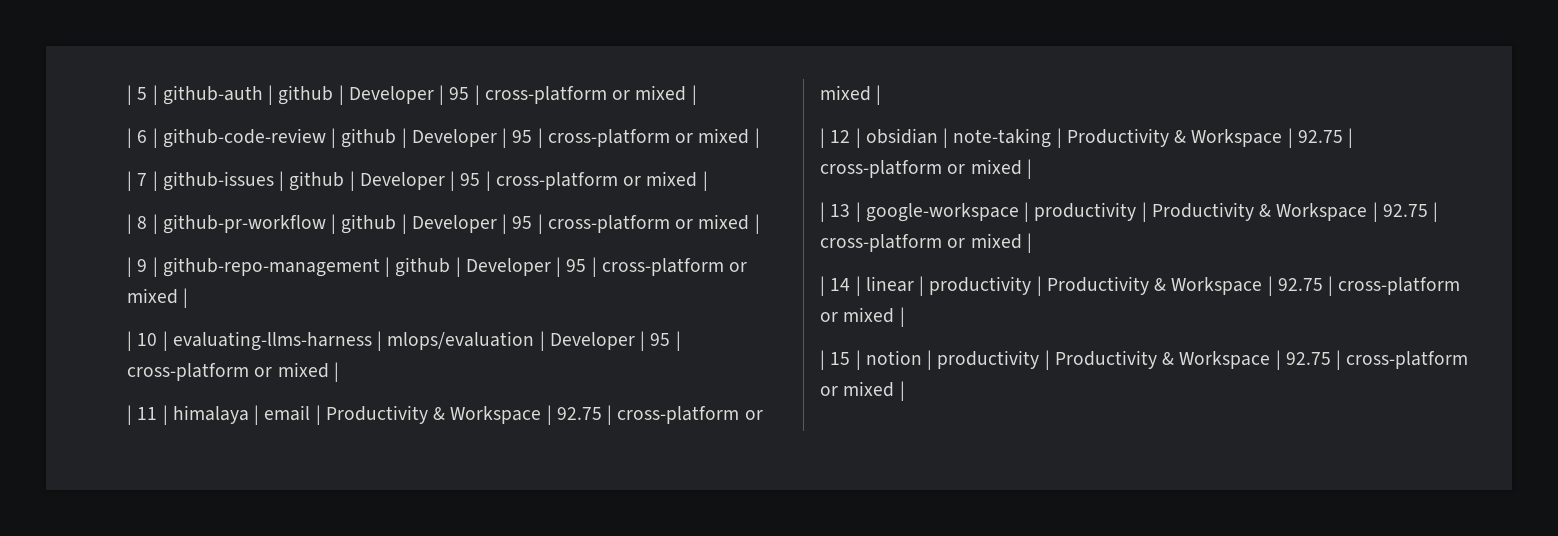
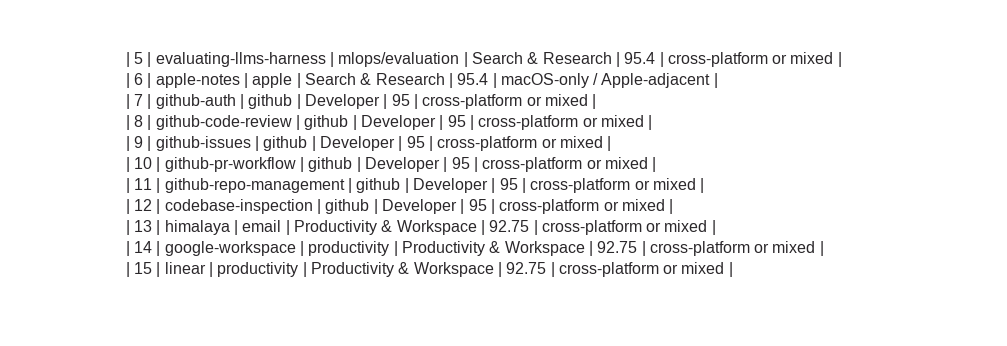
(158, 95) none -> [155,52,842,67] [125,73,718,88] [125,94,152,109] evaluating-llms-harness | mlops/evaluation | Search & Research | 95.4 | cross-platform or mixed | // | 6 | apple-notes | apple | Search & Research | 95.4 | macOS-only / Apple-adjacent | // | 7 |
[137,130,148,143] 6 -> [134,115,144,127] 8
[137,173,148,186] 7 -> [134,136,144,148] 9
[137,216,148,229] 8 -> [134,157,153,169] 10
[137,259,148,272] 9 -> [134,178,153,190] 11
[137,331,535,351] 10 | evaluating-llms-harness | mlops/evaluation -> [134,199,370,214] 12 | codebase-inspection | github
[137,407,158,420] 11 -> [134,220,153,232] 13
[830,128,1354,148] [820,159,1032,179] [820,202,851,222] 12 | obsidian | note-taking | Productivity & Workspace | 92.75 | cross-platform or mixed | // | 13 -> [134,241,153,253] 14
[830,278,851,291] 14 -> [134,262,153,274] 15
[820,350,1469,370] [820,381,905,401] // | 15 | notion | productivity | Productivity & Workspace | 92.75 | cross-platform or mixed | -> (733, 269) none

